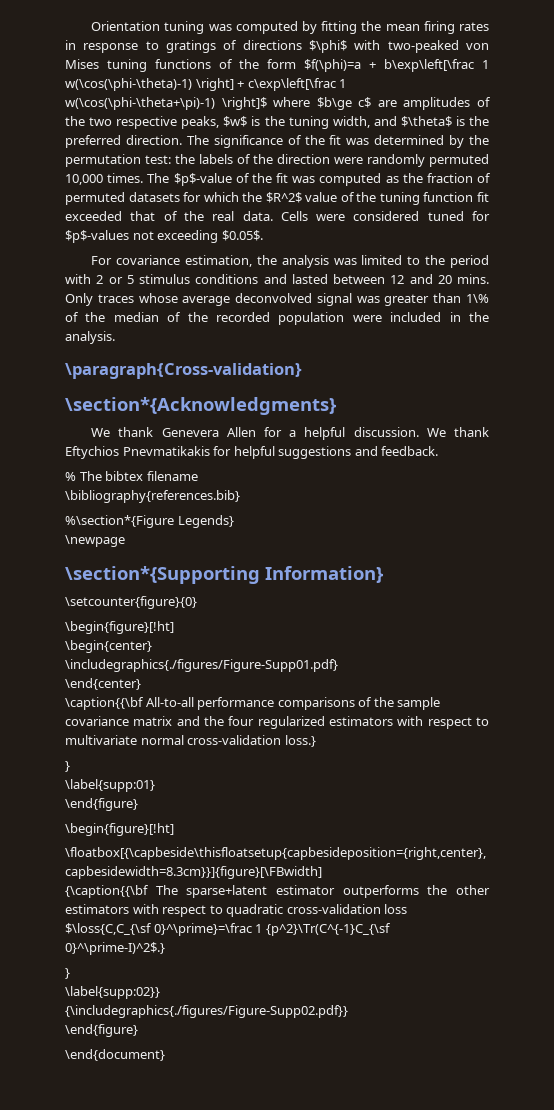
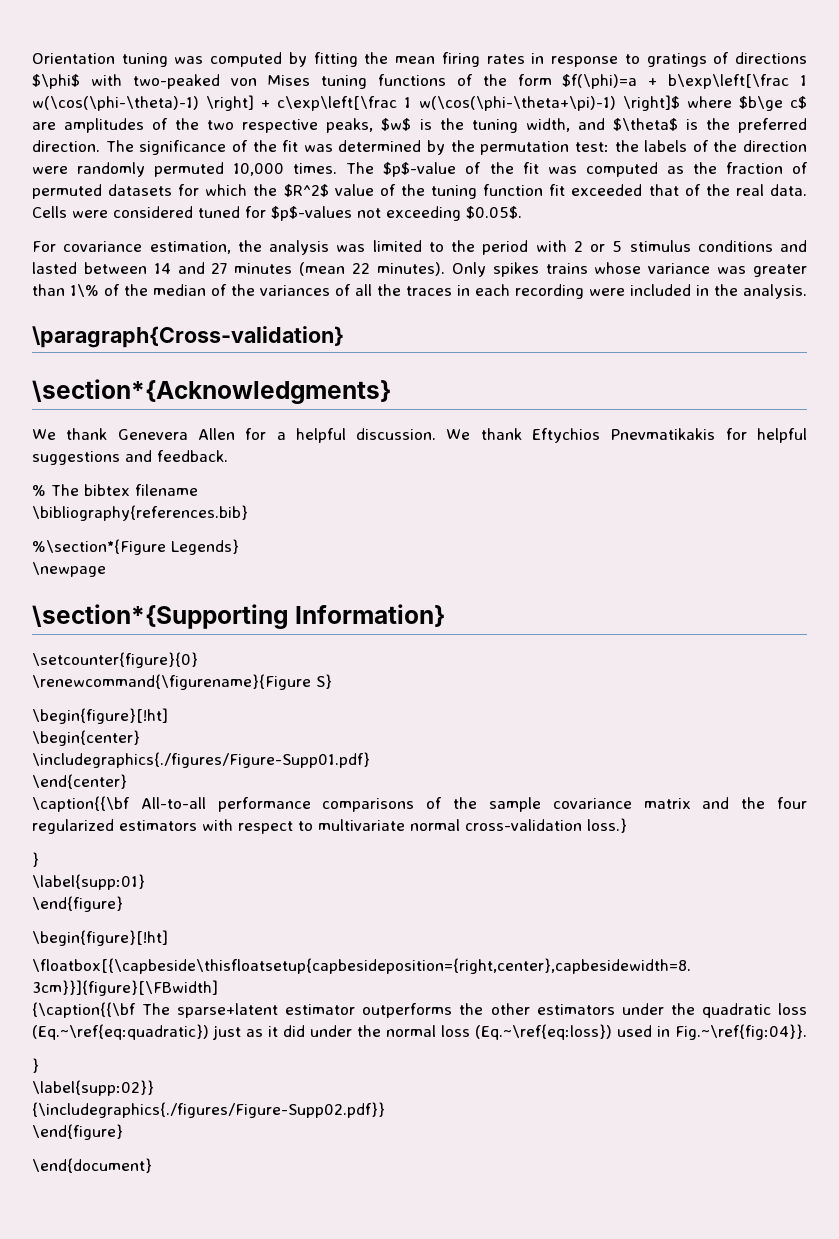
[390,274,489,284] [65,293,352,306] 12 and 20 mins. Only traces whose average deconvolved signal -> [153,262,711,277] 14 and 27 minutes (mean 22 minutes). Only spikes trains whose variance
[216,312,345,325] recorded population -> [260,284,584,299] variances of all the traces in each recording
(197, 602) none -> [32,674,332,690] // \renewcommand{\figurename}{Figure S}
[132,904,408,917] [65,923,391,936] [65,942,165,955] with respect to quadratic cross-validation loss $\loss{C,C_{\sf 0}^\prime}=\frac 1 {p^2}\Tr(C^{-1}C_{\sf 0}^\prime-I)^2$.} -> [621,1003,807,1018] [32,1024,807,1040] under the quadratic loss (Eq.~\ref{eq:quadratic}) just as it did under the normal loss (Eq.~\ref{eq:loss}) used in Fig.~\ref{fig:04}}.

